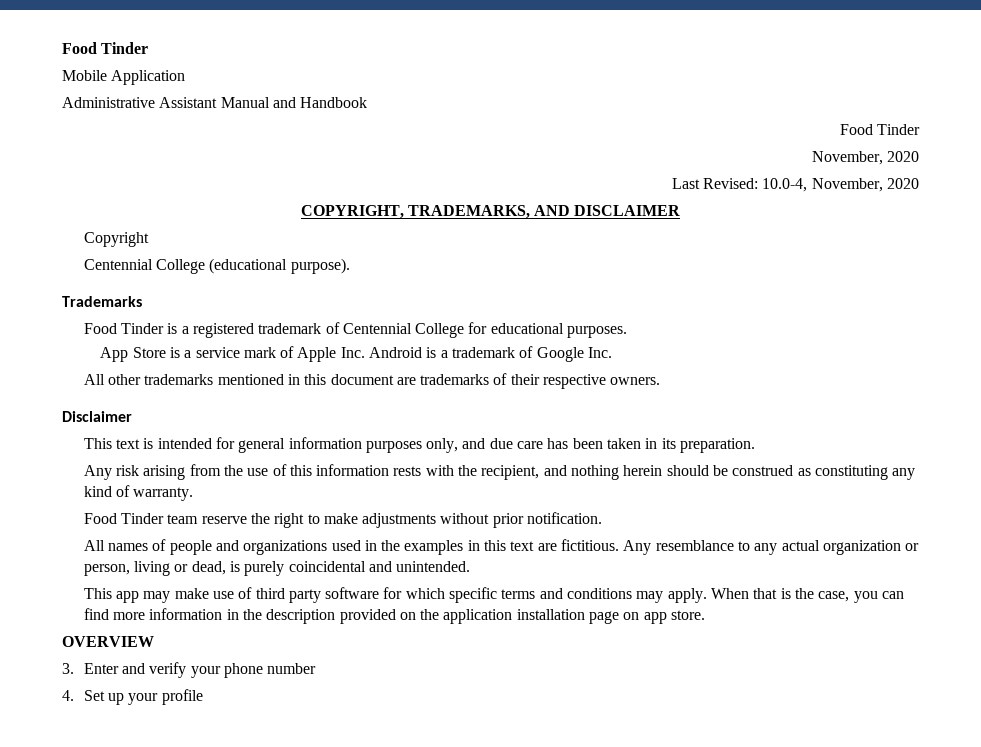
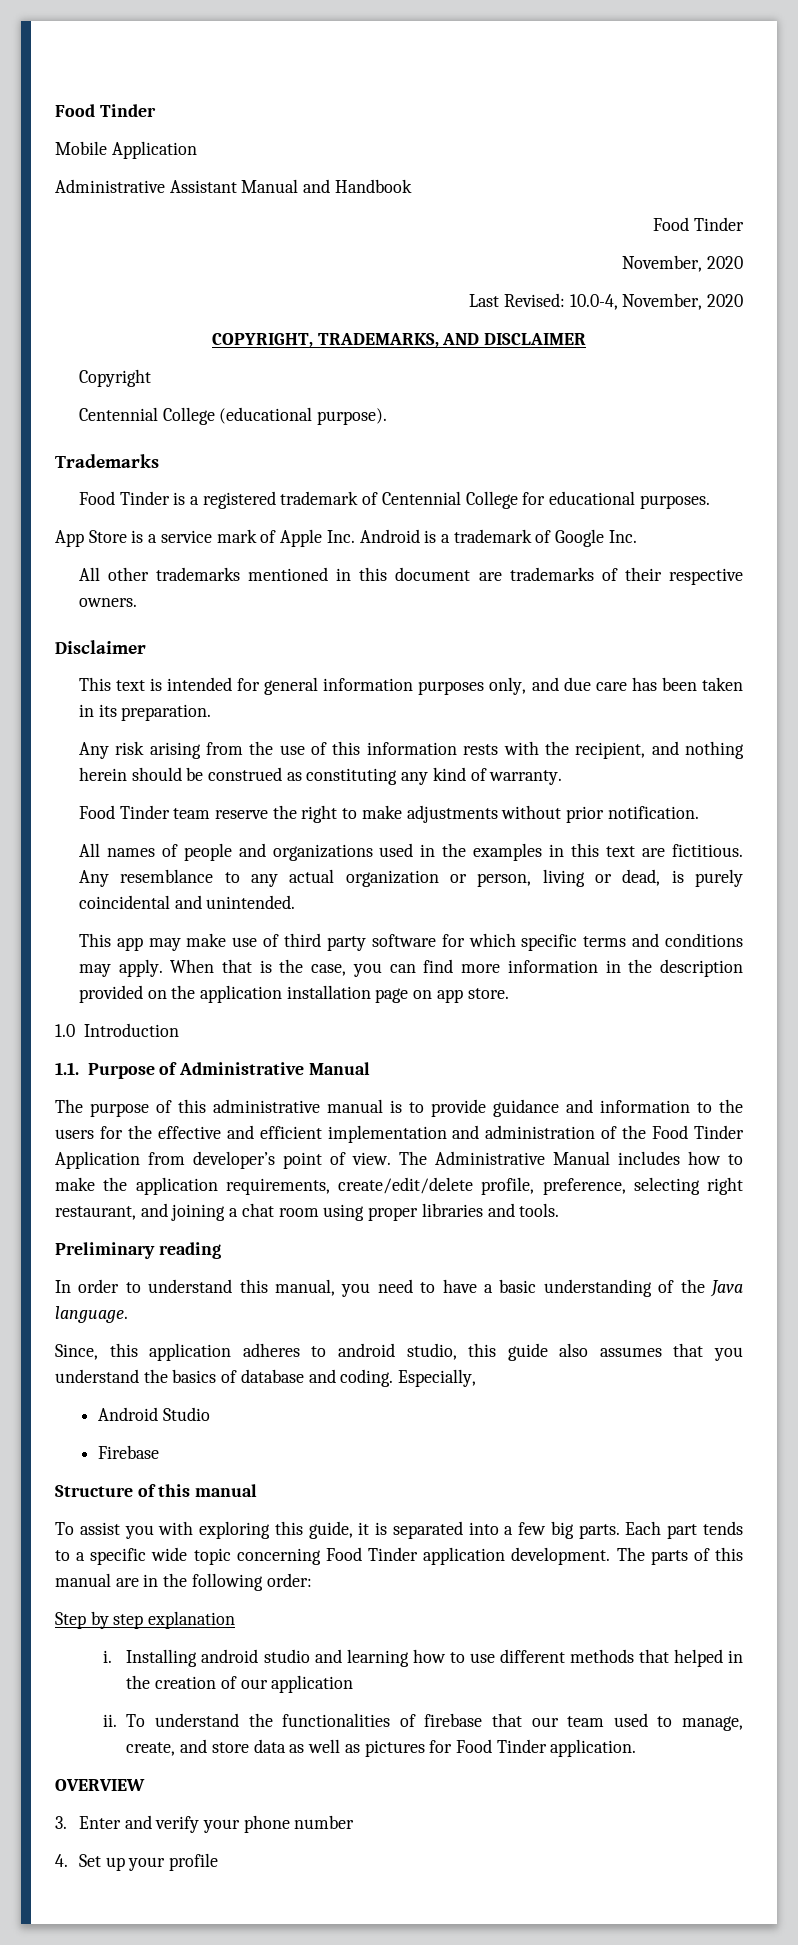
(706, 615) none -> [55,1023,179,1037] [55,1062,370,1079] [55,1099,743,1117] [55,1125,744,1143] [55,1151,743,1169] [55,1177,743,1195] [55,1203,560,1221] [55,1242,221,1259] [55,1279,743,1297] [55,1306,128,1323] [55,1343,743,1361] [55,1369,477,1387] [98,1407,210,1421] [98,1445,160,1459] [55,1484,258,1497] [55,1521,743,1539] [55,1547,744,1565] [55,1573,312,1591] [55,1611,236,1629] [102,1649,743,1667] [126,1675,354,1693] [102,1713,743,1731] [126,1739,637,1757] // 1.0 Introduction // 1.1. Purpose of Administrative Manual // The purpose of this administrative manual is to provide guidance and information to the users for the effective and efficient implementation and administration of the Food Tinder Application from developer’s point of view. The Administrative Manual includes how to make the application requirements, create/edit/delete profile, preference, selecting right restaurant, and joining a chat room using proper libraries and tools. // Preliminary reading // In order to understand this manual, you need to have a basic understanding of the Java language. // Since, this application adheres to android studio, this guide also assumes that you understand the basics of database and coding. Especially, // Android Studio // Firebase // Structure of this manual // To assist you with exploring this guide, it is separated into a few big parts. Each part tends to a specific wide topic concerning Food Tinder application development. The parts of this manual are in the following order: // Step by step explanation // i. Installing android studio and learning how to use different methods that helped in the creation of our application // ii. To understand the functionalities of firebase that our team used to manage, create, and store data as well as pictures for Food Tinder application.

